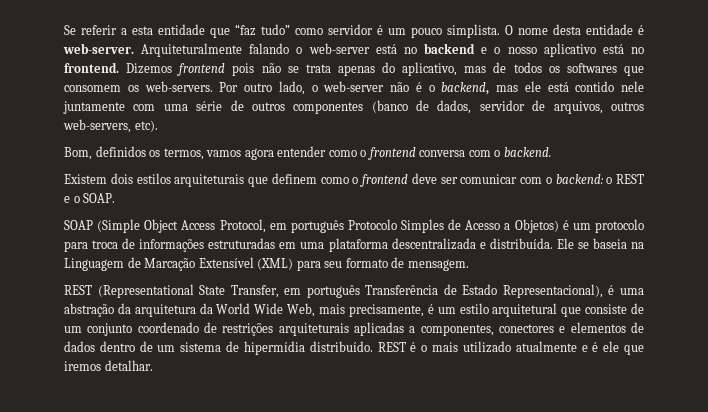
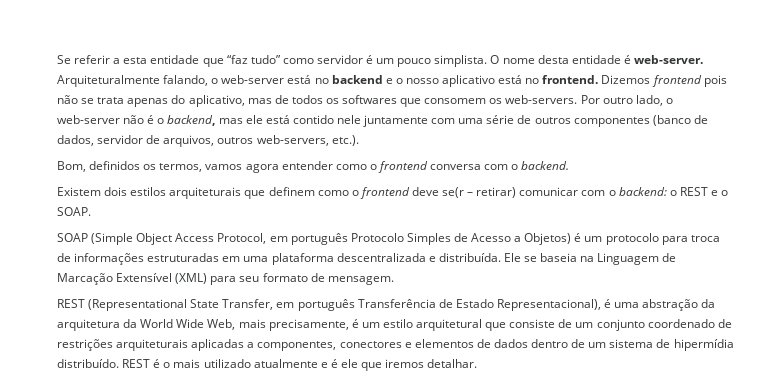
[249,43,290,54] falando -> [163,75,209,86] falando,
[134,120,158,132] etc). -> [331,135,359,146] etc.).
[440,177,458,184] ser -> [442,187,517,198] se(r – retirar)

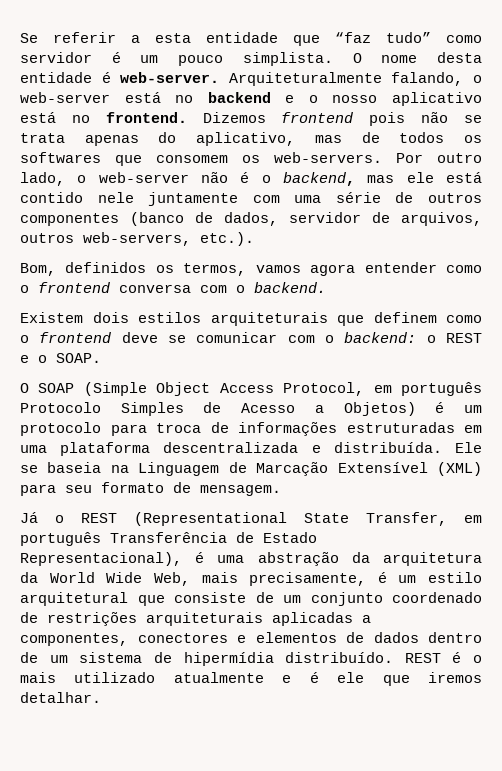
[442,187,517,198] se(r – retirar) -> [168,335,187,343] se
(91, 211) none -> [20,383,29,393] O
(394, 280) none -> [20,512,64,523] Já o

